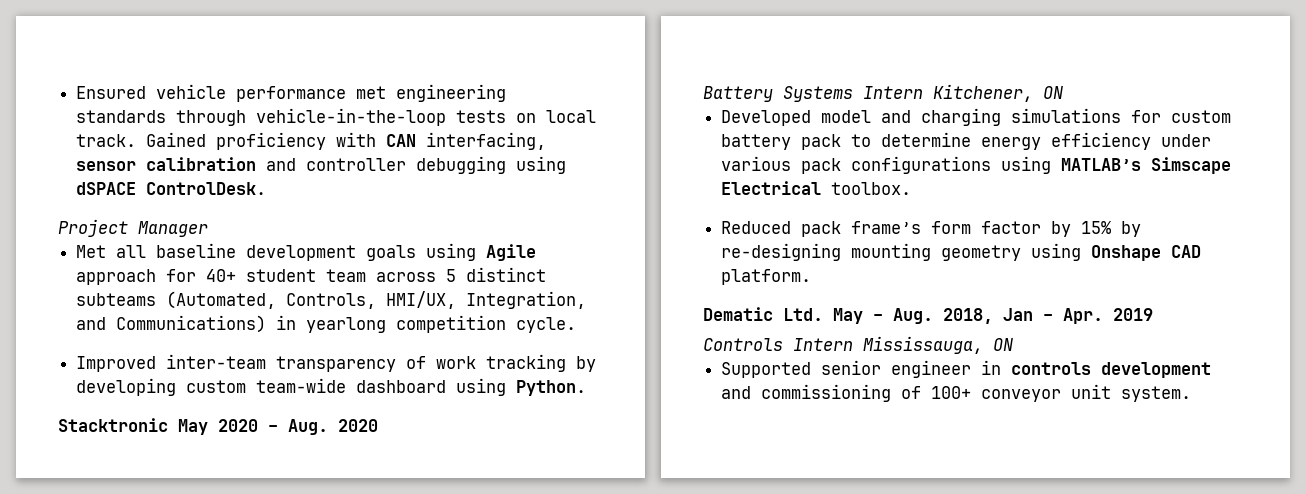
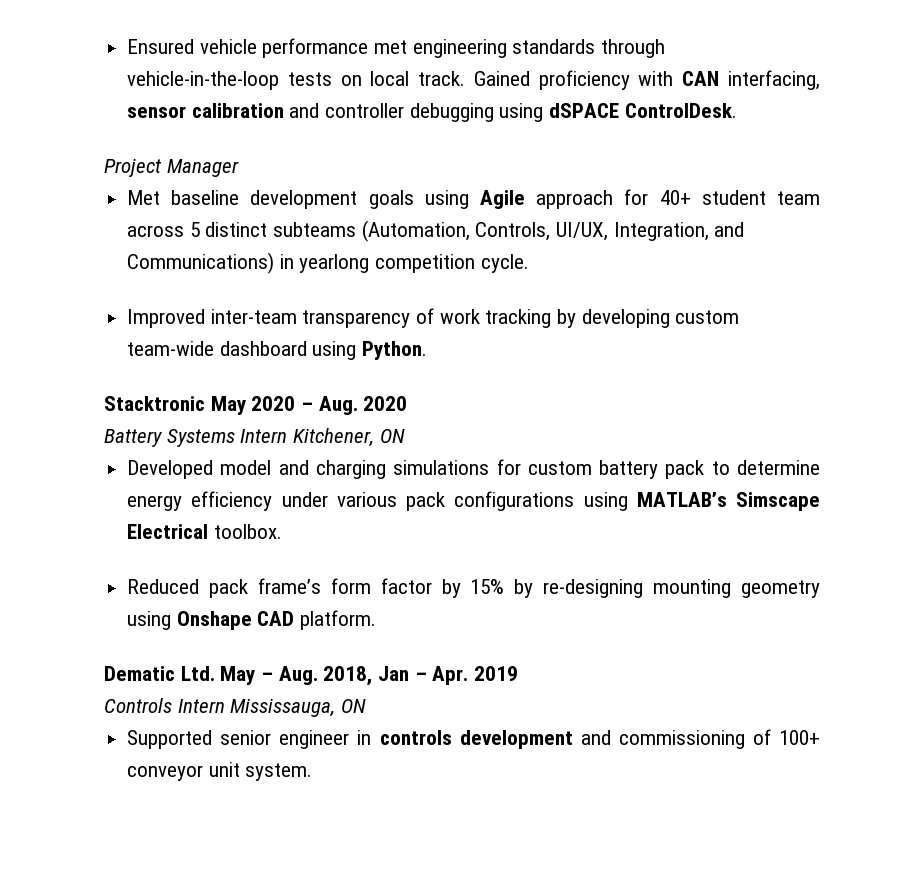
[116,245,147,258] all -> (161, 197) none
[166,291,457,309] (Automated, Controls, HMI/UX, -> [361,220,609,242] (Automation, Controls, UI/UX,

